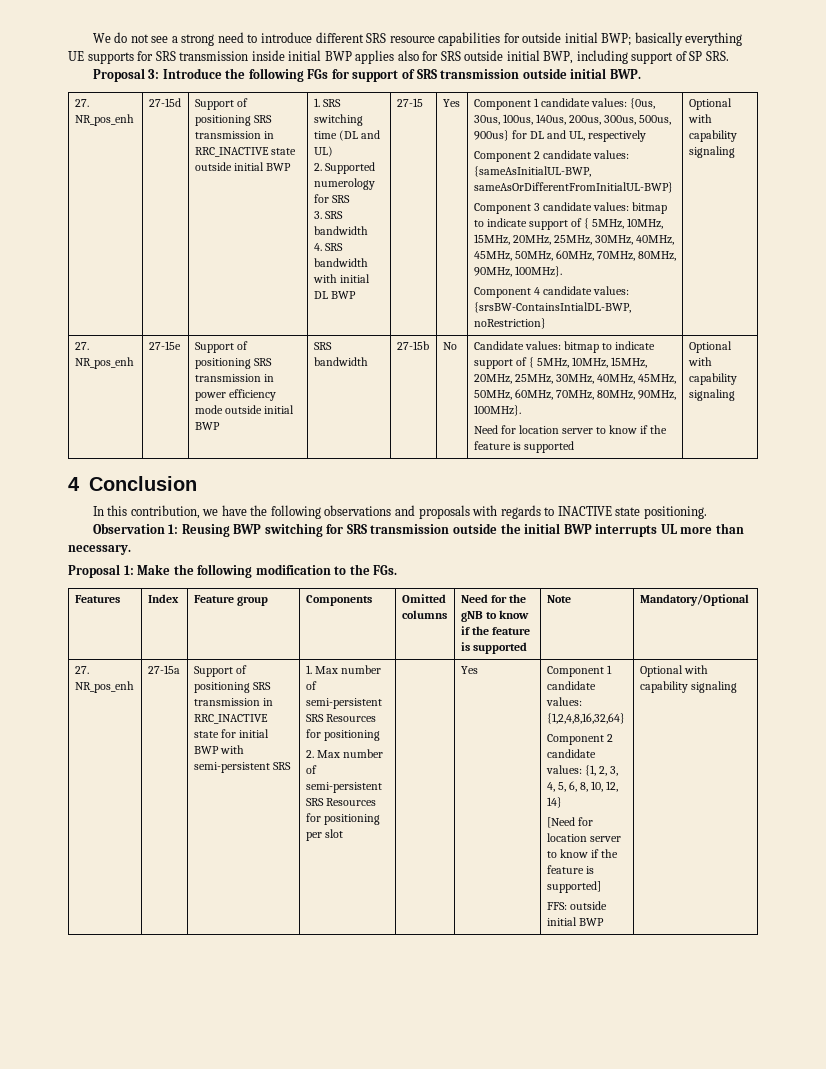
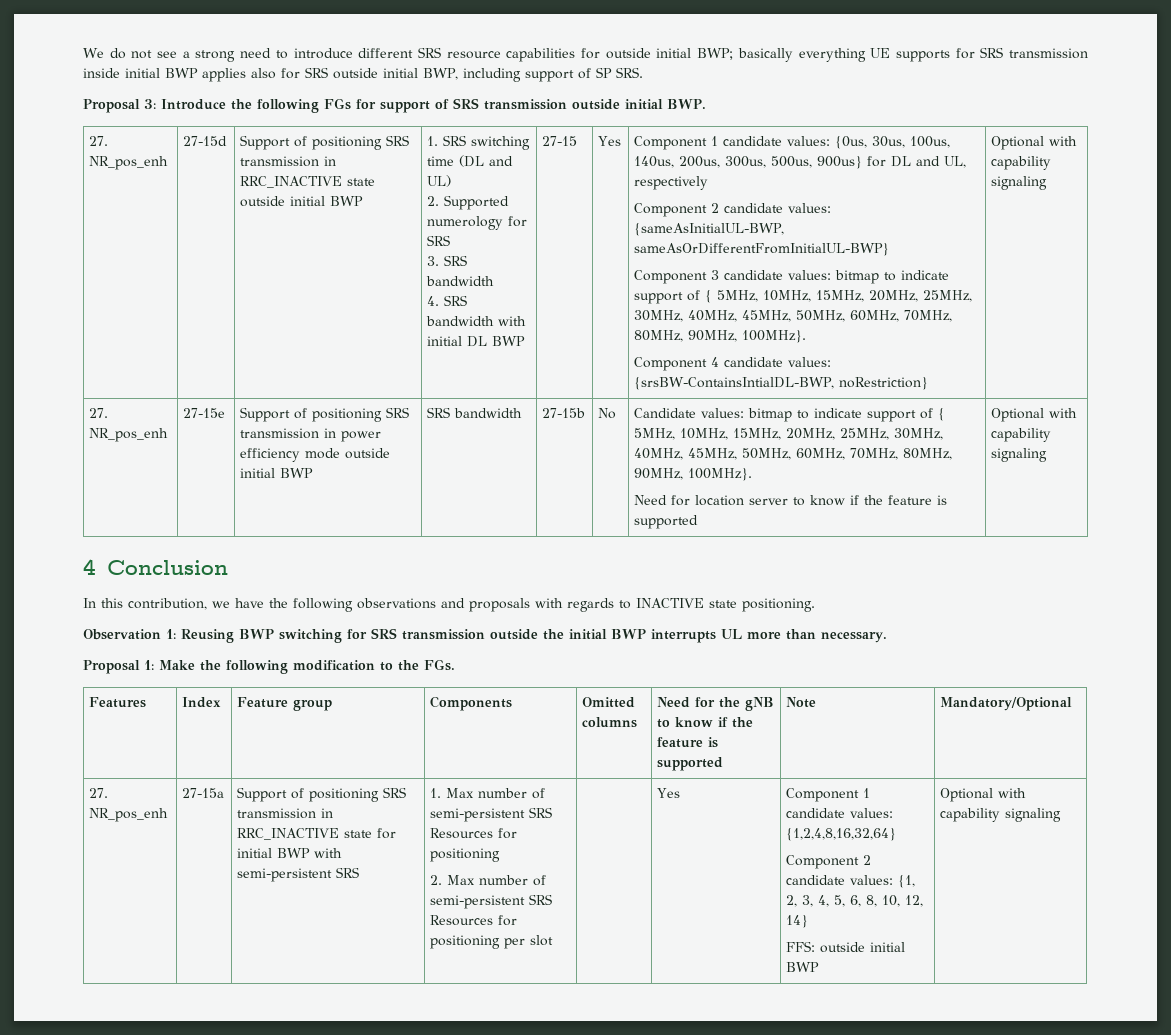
[546,817,593,828] [546,833,621,842] [546,849,618,858] [546,865,594,874] [546,881,601,893] // [Need for location server to know if the feature is supported] -> (809, 921) none

